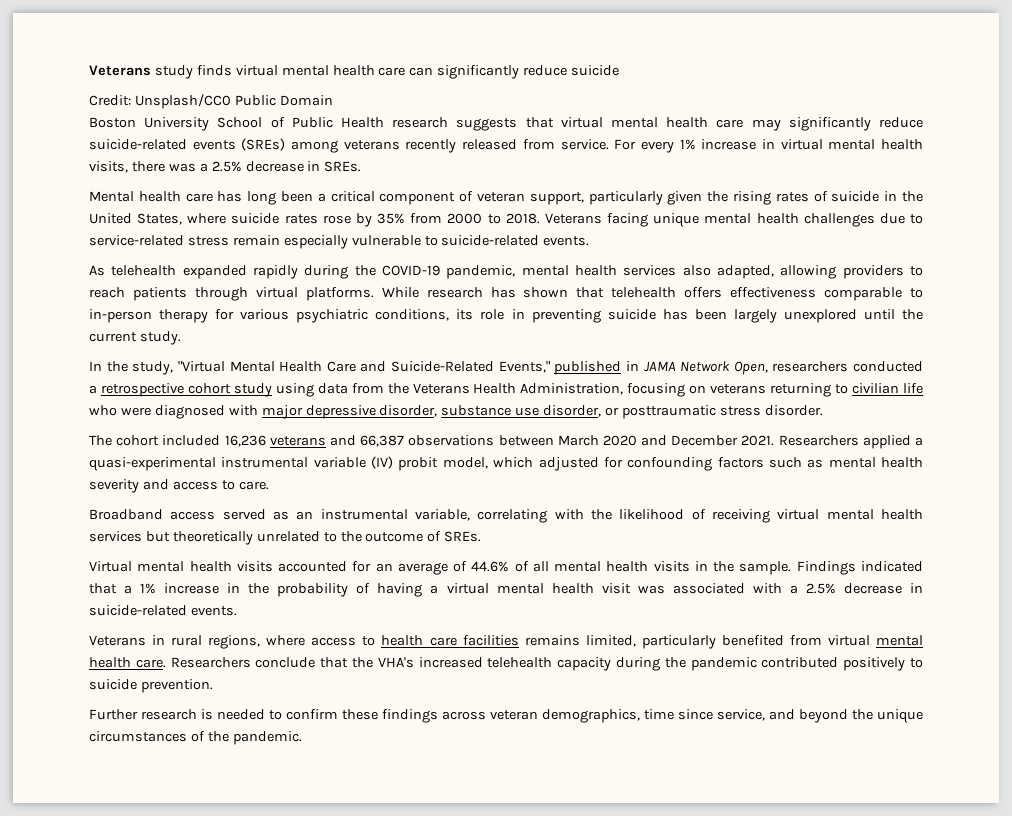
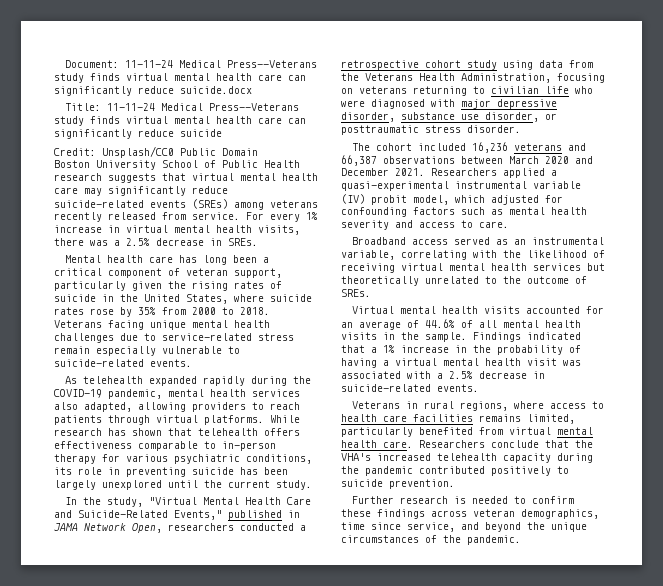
[89,65,151,76] Veterans -> [65,60,318,68] [54,73,306,83] [54,86,252,96] [65,103,300,111] Document: 11-11-24 Medical Press--Veterans study finds virtual mental health care can significantly reduce suicide.docx // Title: 11-11-24 Medical Press--Veterans

